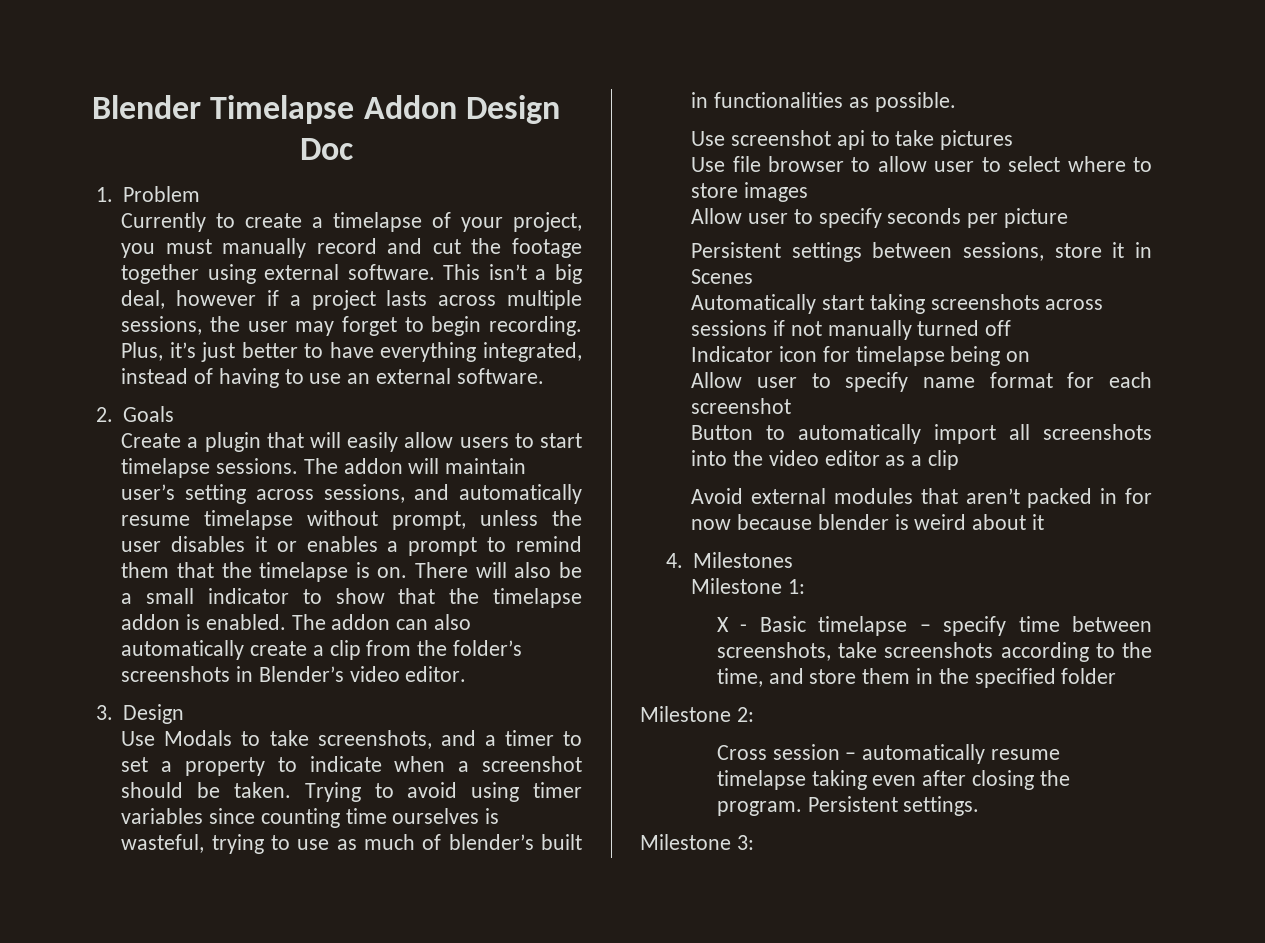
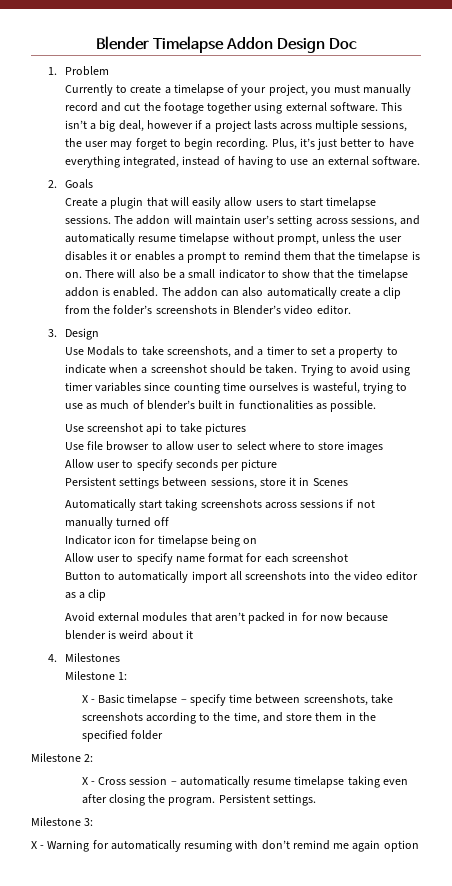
(754, 714) none -> [81,777,95,785] X -
(754, 842) none -> [31,840,419,852] // X - Warning for automatically resuming with don’t remind me again option

